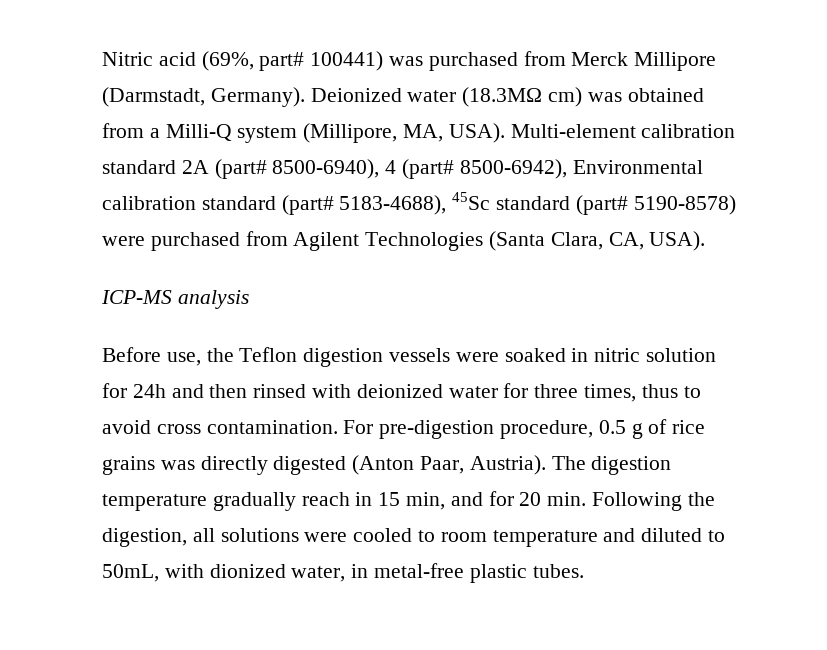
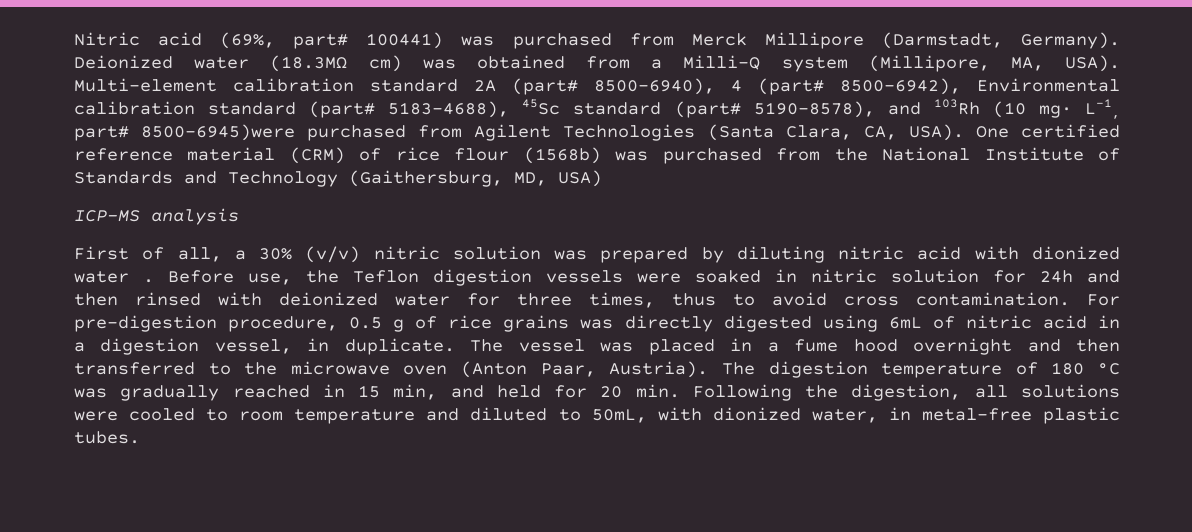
[633,195,736,215] [102,236,145,246] 5190-8578) were -> [753,99,1121,119] [74,124,296,141] 5190-8578), and 103Rh (10 mg· L-1, part# 8500-6945)were
[101,290,249,309] // ICP-MS analysis // -> [975,124,1120,138] [74,147,1120,164] [74,170,602,187] [74,208,239,225] [74,246,1120,263] [74,271,154,283] One certified reference material (CRM) of rice flour (1568b) was purchased from the National Institute of Standards and Technology (Gaithersburg, MD, USA) // ICP-MS analysis // First of all, a 30% (v/v) nitric solution was prepared by diluting nitric acid with dionized water .
(347, 465) none -> [822,315,1121,332] [74,338,1121,355] [74,361,448,375] using 6mL of nitric acid in a digestion vessel, in duplicate. The vessel was placed in a fume hood overnight and then transferred to the microwave oven
[212,492,350,511] gradually reach -> [1015,362,1121,375] [74,385,310,401] of 180 °C was gradually reached
(483, 499) none -> [496,385,541,398] held

